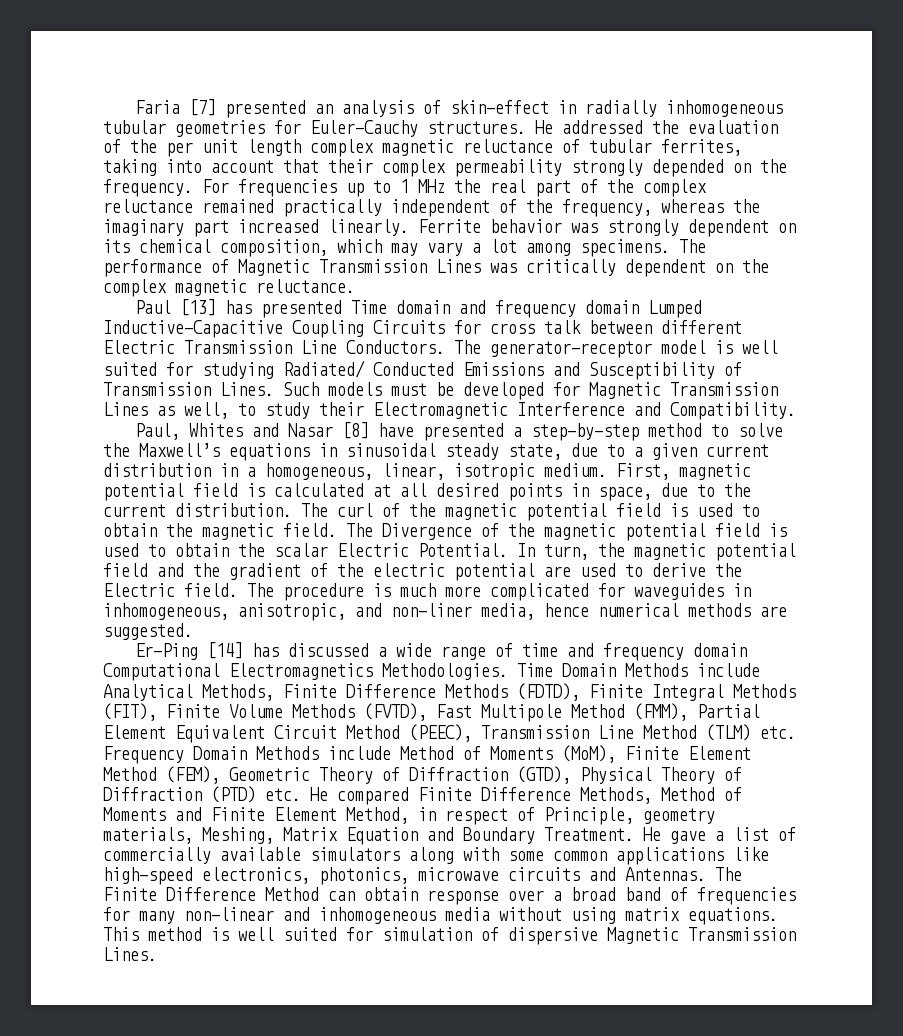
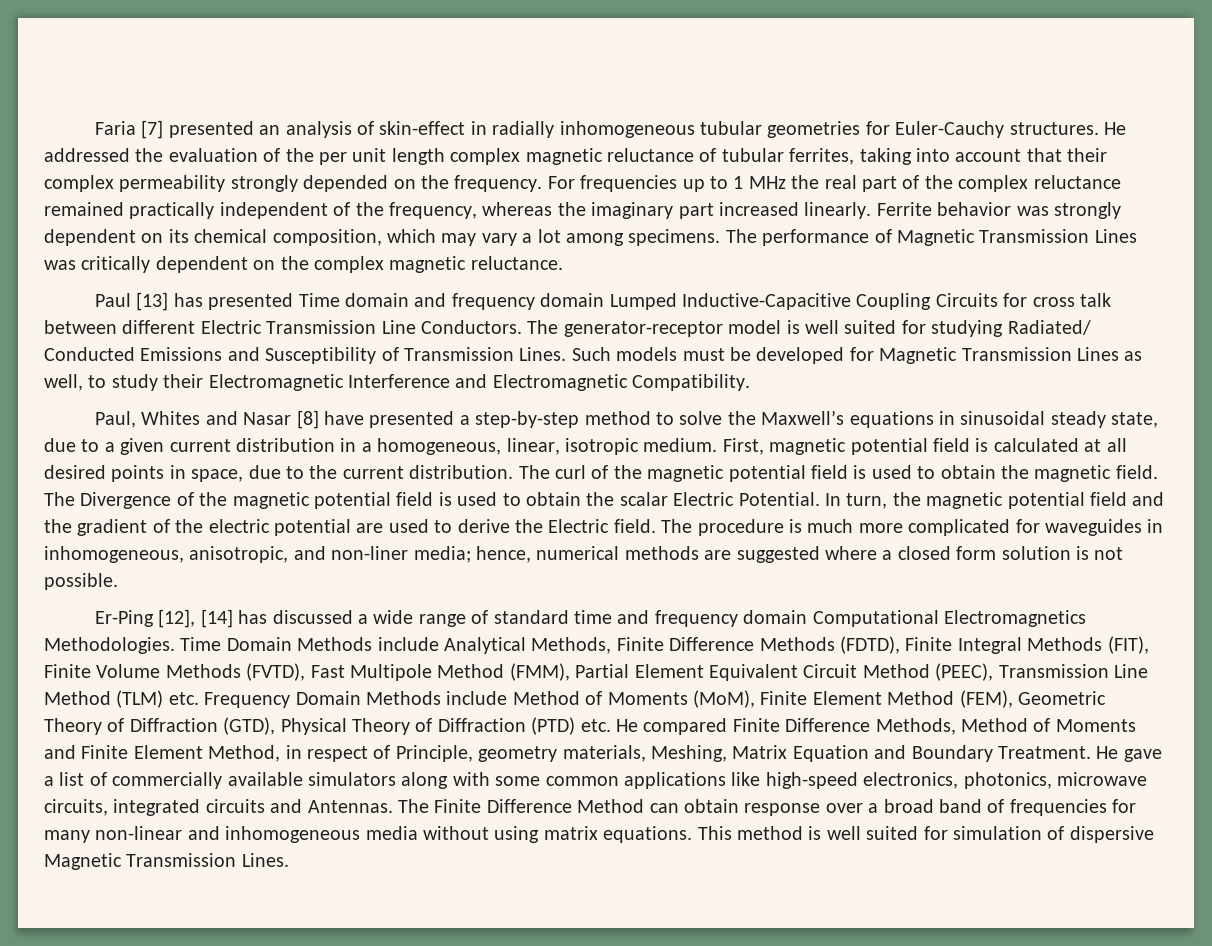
(661, 409) none -> [492,374,628,391] Electromagnetic
[481,603,589,620] media, hence -> [413,546,531,563] media; hence,
[103,623,193,640] suggested. -> [736,546,1124,563] [44,573,118,590] suggested where a closed form solution is not possible.
(199, 651) none -> [158,609,196,628] [12],
(514, 650) none -> [493,610,569,624] standard
(499, 874) none -> [44,799,201,816] circuits, integrated

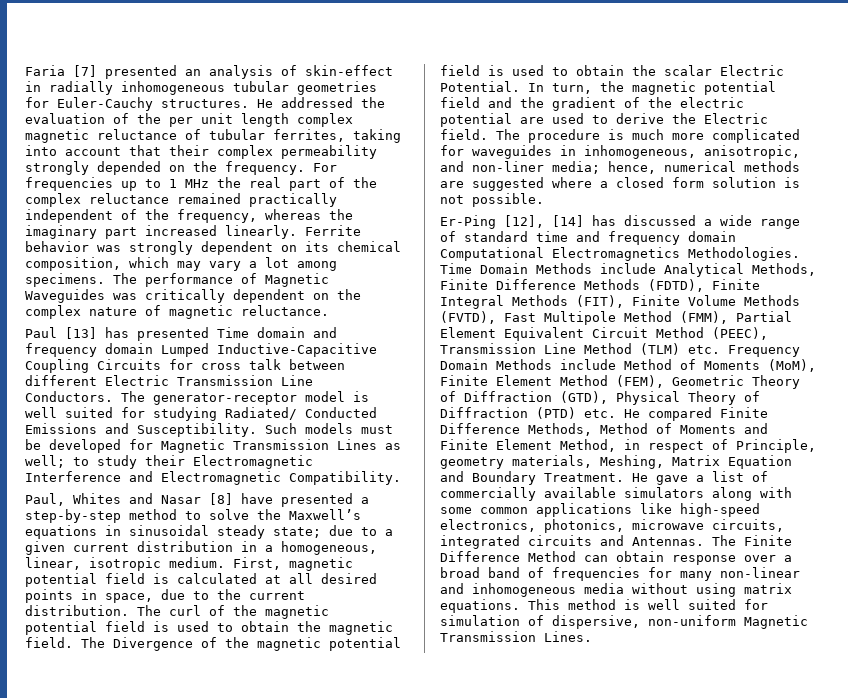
[979,229,1137,243] Transmission Lines -> [25,289,105,303] Waveguides
(384, 264) none -> [89,305,161,316] nature of
[265,347,567,364] Susceptibility of Transmission Lines. -> [137,423,257,437] Susceptibility.
[44,374,83,391] well, -> [25,455,65,468] well;
[1111,412,1159,428] state, -> [273,527,321,538] state;
[1069,826,1154,843] dispersive -> [552,615,736,629] dispersive, non-uniform

